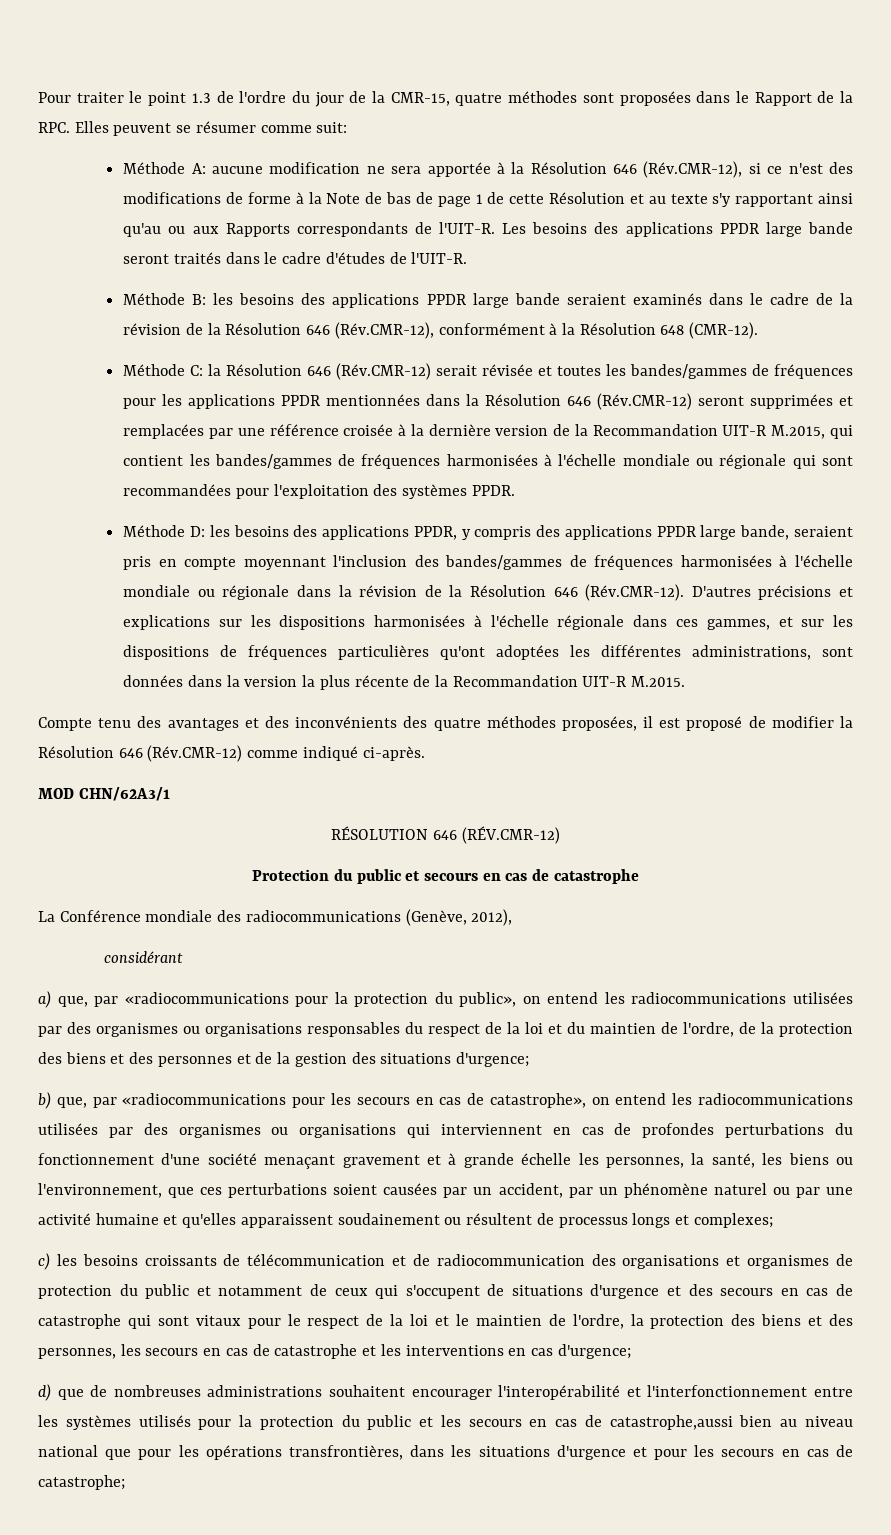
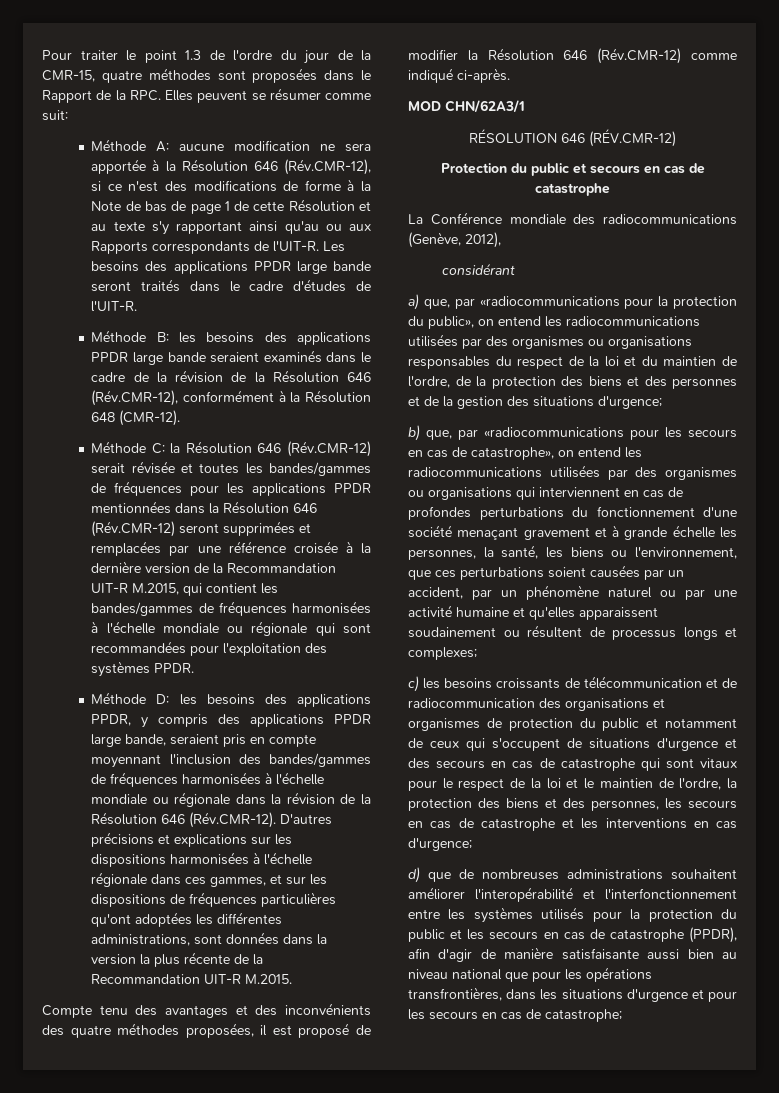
[411,1389,492,1400] encourager -> [408,887,465,900] améliorer
[609,1415,733,1430] catastrophe,aussi -> [609,927,737,943] [408,947,680,962] catastrophe (PPDR), afin d'agir de manière satisfaisante aussi

